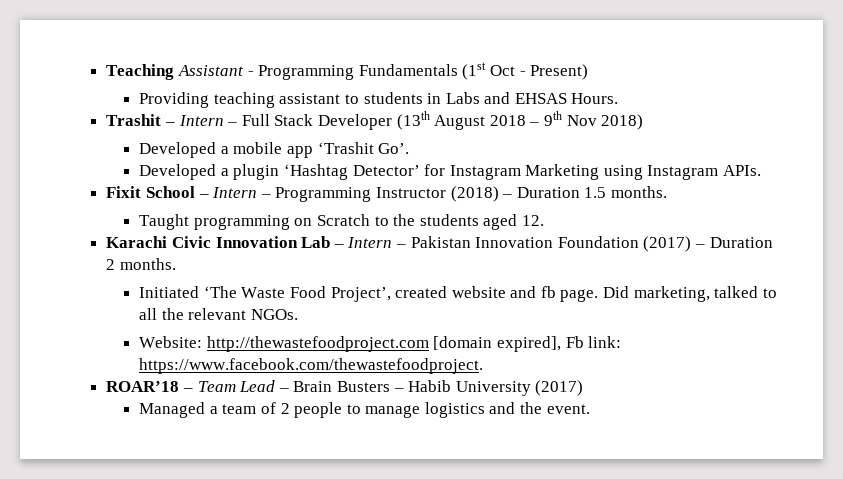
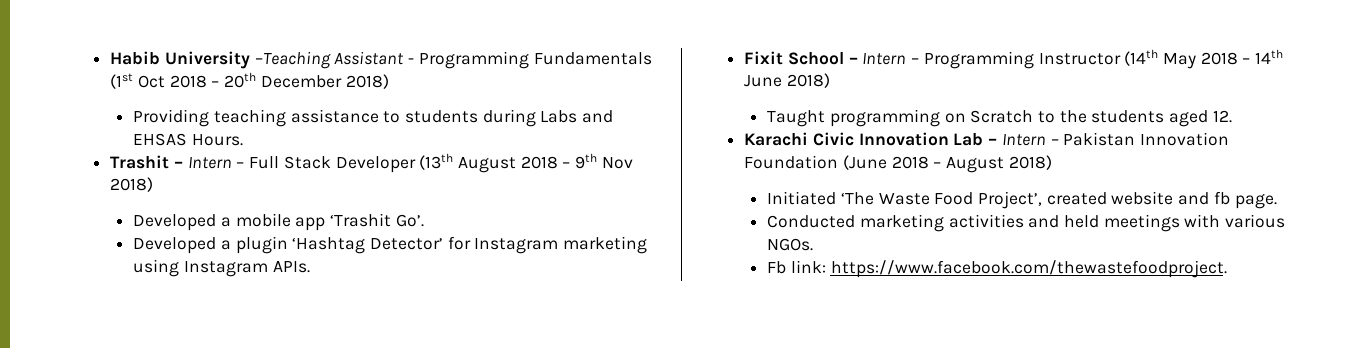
[106,64,175,80] Teaching -> [110,51,331,69] Habib University –Teaching
[519,64,589,80] - Present) -> [169,72,389,89] 2018 – 20th December 2018)
[279,93,341,104] assistant -> [290,109,379,123] assistance
[427,93,442,104] in -> [482,109,536,127] during
[525,164,600,180] Marketing -> [563,236,648,254] marketing
[450,186,667,202] (2018) – Duration 1.5 months. -> [1124,49,1284,69] [744,73,830,88] (14th May 2018 – 14th June 2018)
[643,236,773,252] [106,258,177,270] (2017) – Duration 2 months. -> [842,155,1052,173] (June 2018 – August 2018)
[603,286,777,302] [139,308,298,320] [139,336,622,352] [139,358,484,374] [106,380,584,396] [139,402,590,418] Did marketing, talked to all the relevant NGOs. // Website: http://thewastefoodproject.com [domain expired], Fb link: https://www.facebook.com/thewastefoodproject. // ROAR’18 – Team Lead – Brain Busters – Habib University (2017) // Managed a team of 2 people to manage logistics and the event. -> [767,214,1286,232] [767,238,814,251] [767,260,1227,278] // Conducted marketing activities and held meetings with various NGOs. // Fb link: https://www.facebook.com/thewastefoodproject.

